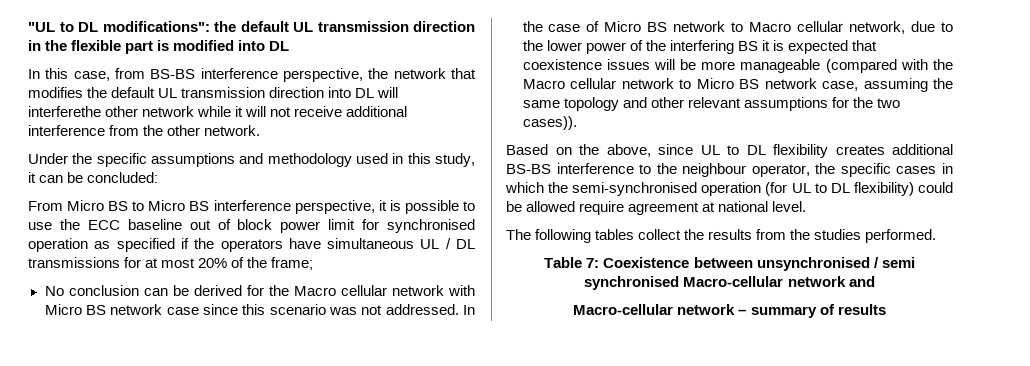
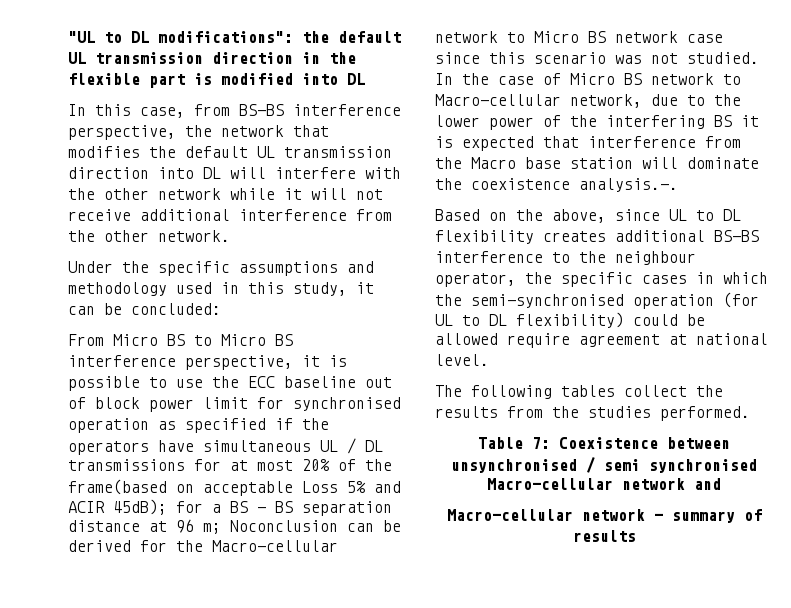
[28,106,101,117] interferethe -> [275,167,401,179] [68,188,95,200] interfere with the
[271,257,314,270] [44,285,139,296] frame; // No conclusion -> [68,479,401,496] [68,499,392,516] [68,519,338,534] frame(based on acceptable Loss 5% and ACIR 45dB); for a BS - BS separation distance at 96 m; Noconclusion
[293,285,476,296] Macro cellular network with -> [212,540,338,552] [435,31,525,43] Macro-cellular network to
[385,304,459,315] addressed. -> [687,52,759,64] studied.
[749,21,844,32] Macro cellular -> [435,94,561,106] Macro-cellular
[522,59,953,73] [522,78,953,92] [522,97,900,111] [522,116,577,130] coexistence issues will be more manageable (compared with the Macro cellular network to Micro BS network case, assuming the same topology and other relevant assumptions for the two cases)). -> [588,136,741,148] [435,157,759,169] [435,178,678,192] interference from the Macro base station will dominate the coexistence analysis.-.

